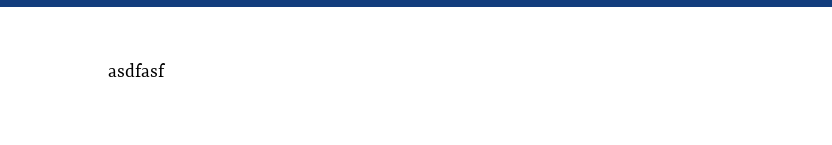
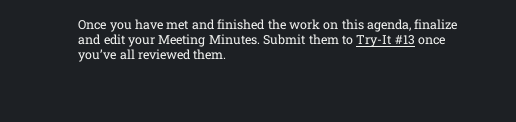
[107,63,166,77] asdfasf -> [78,19,458,32] [78,34,445,47] [78,49,227,62] Once you have met and finished the work on this agenda, finalize and edit your Meeting Minutes. Submit them to Try-It #13 once you’ve all reviewed them.

